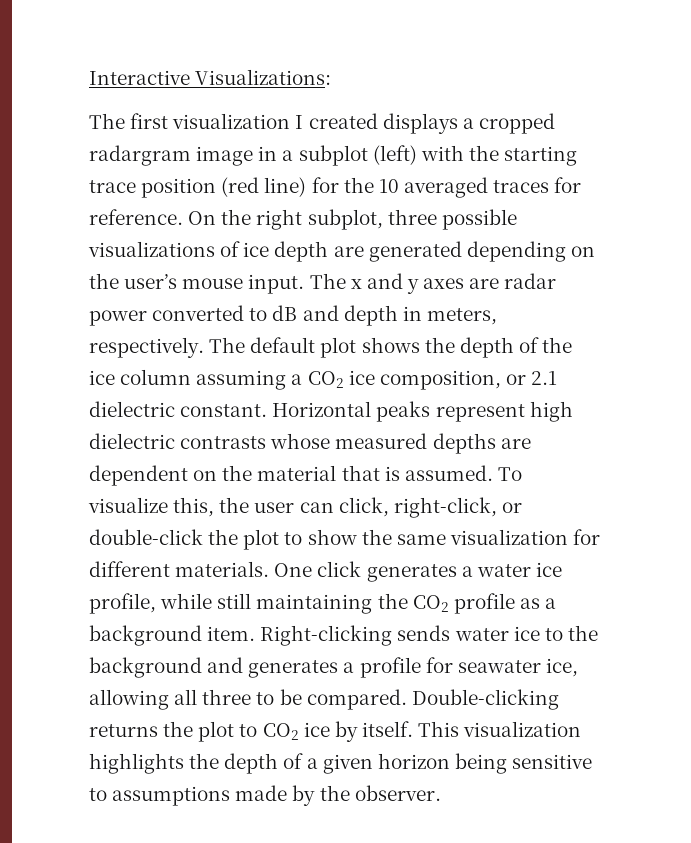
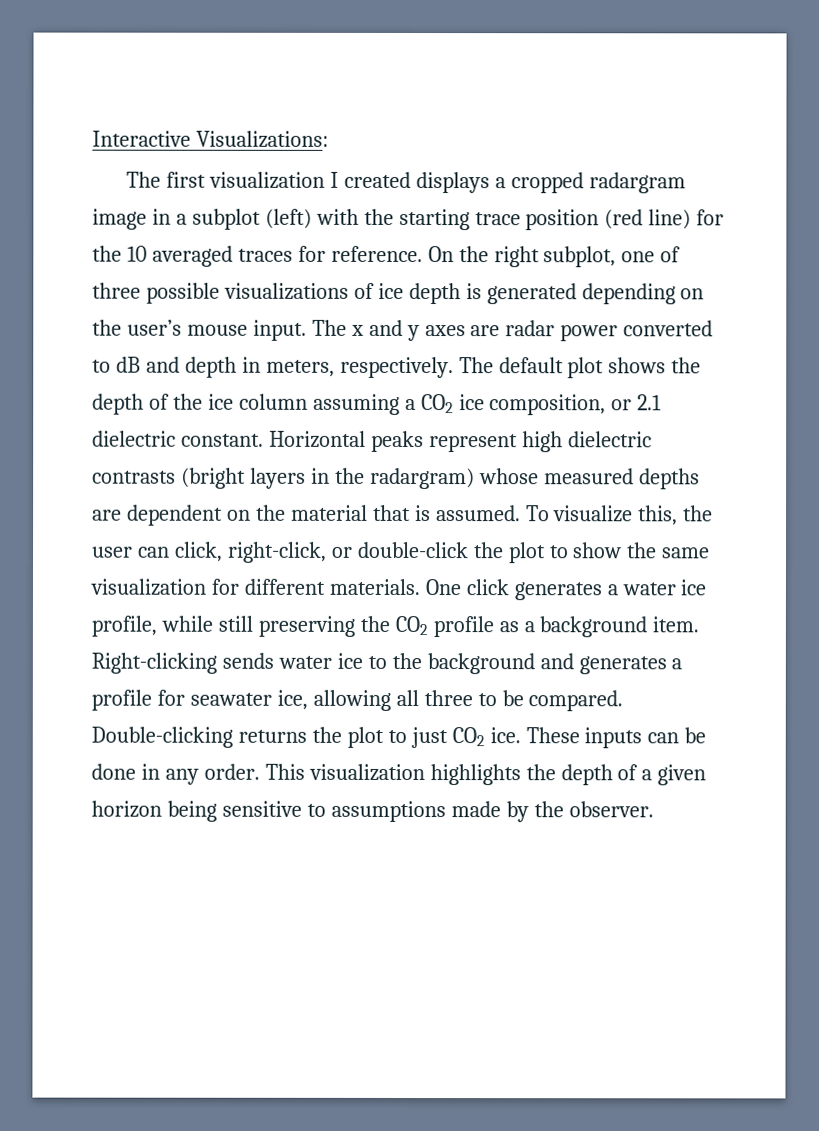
(383, 219) none -> [621,246,682,263] one of
[333,246,364,257] are -> [465,283,482,300] is
(267, 442) none -> [180,467,475,490] (bright layers in the radargram)
[256,594,373,614] maintaining -> [257,615,355,637] preserving
[262,721,413,742] CO2 ice by itself. -> [410,727,707,749] [91,763,260,785] just CO2 ice. These inputs can be done in any order.

